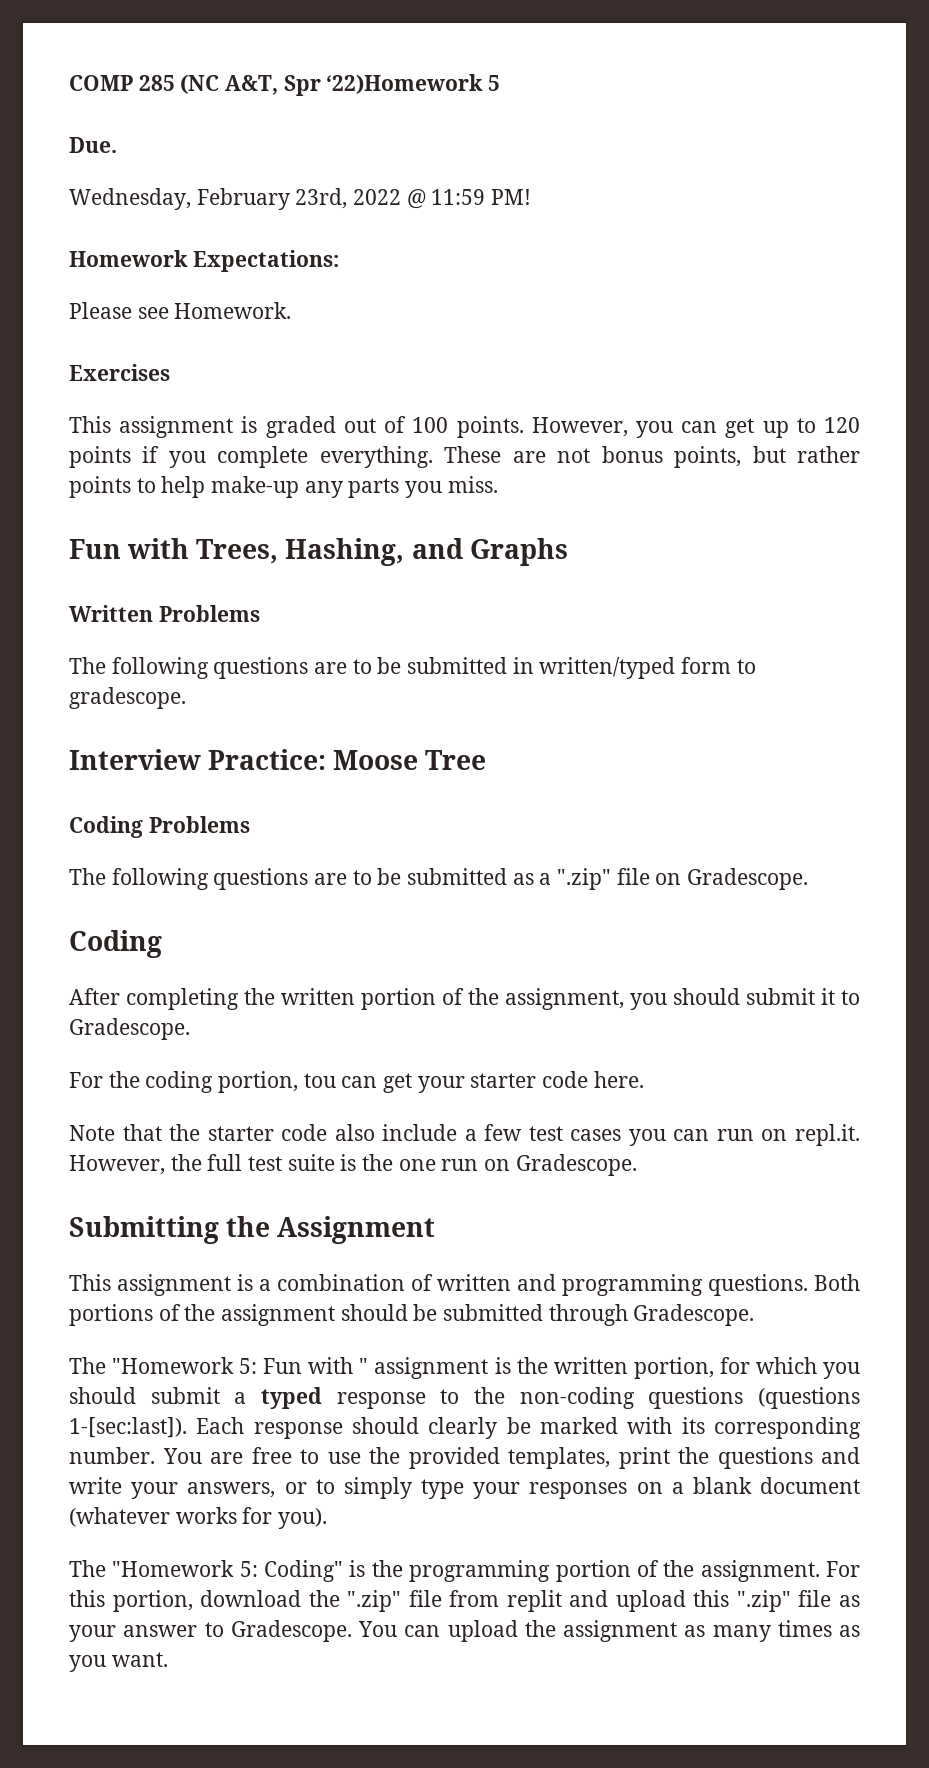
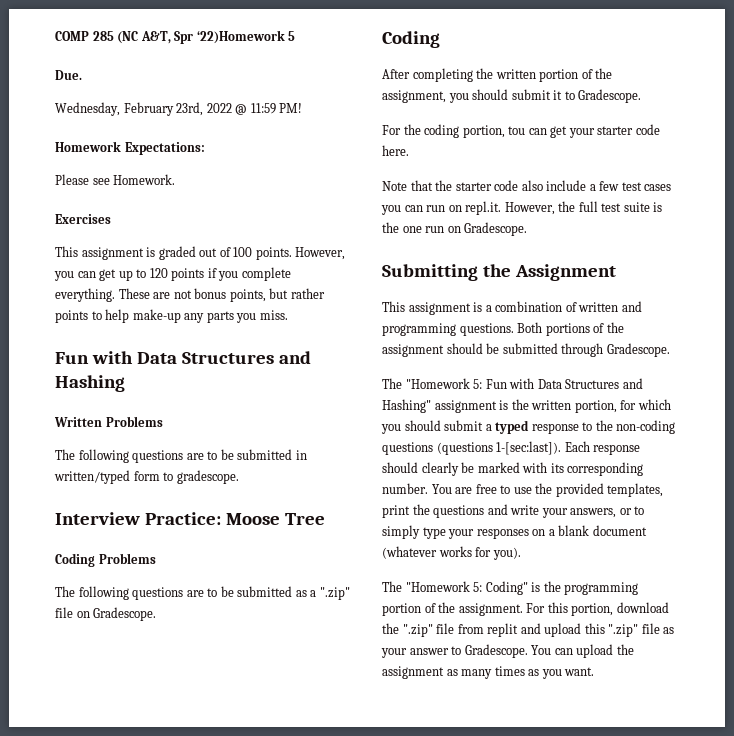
[196,538,568,566] Trees, Hashing, and Graphs -> [136,351,311,364] [55,375,125,392] Data Structures and Hashing
[359,1358,369,1374] " -> [537,378,643,389] [382,399,431,413] Data Structures and Hashing"

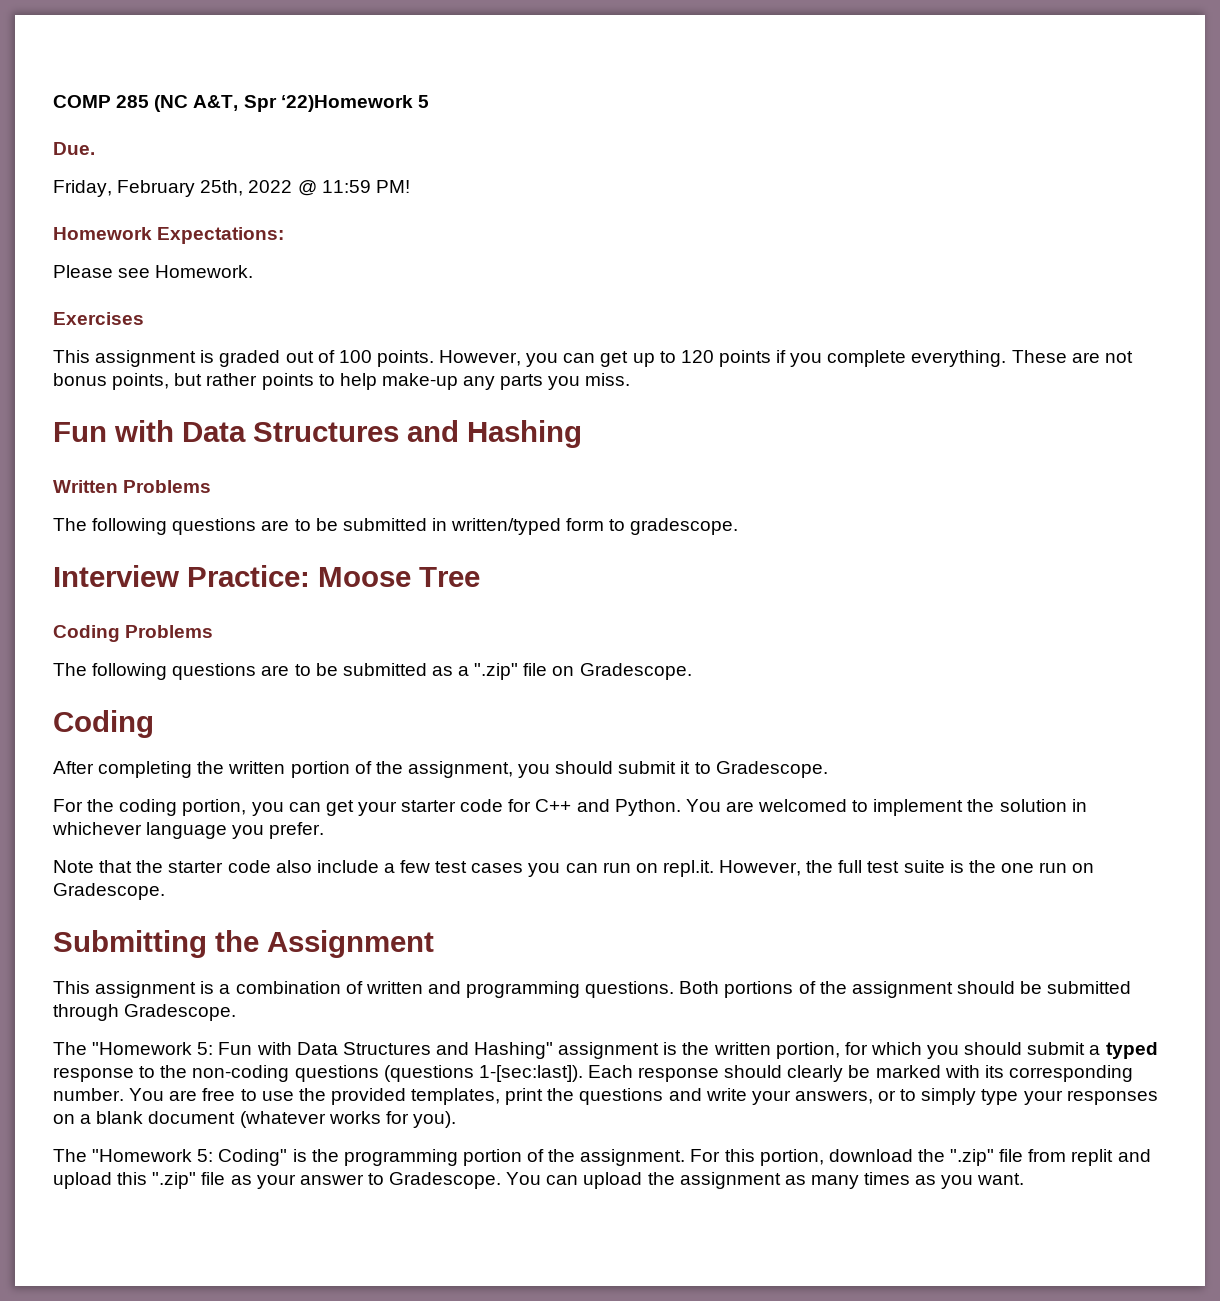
[55,102,204,116] Wednesday, February 23rd, -> [53,180,244,197] Friday, February 25th,
[508,126,526,135] tou -> [251,802,284,816] you
[382,145,409,156] here. -> [508,799,1087,816] [52,822,325,839] for C++ and Python. You are welcomed to implement the solution in whichever language you prefer.

